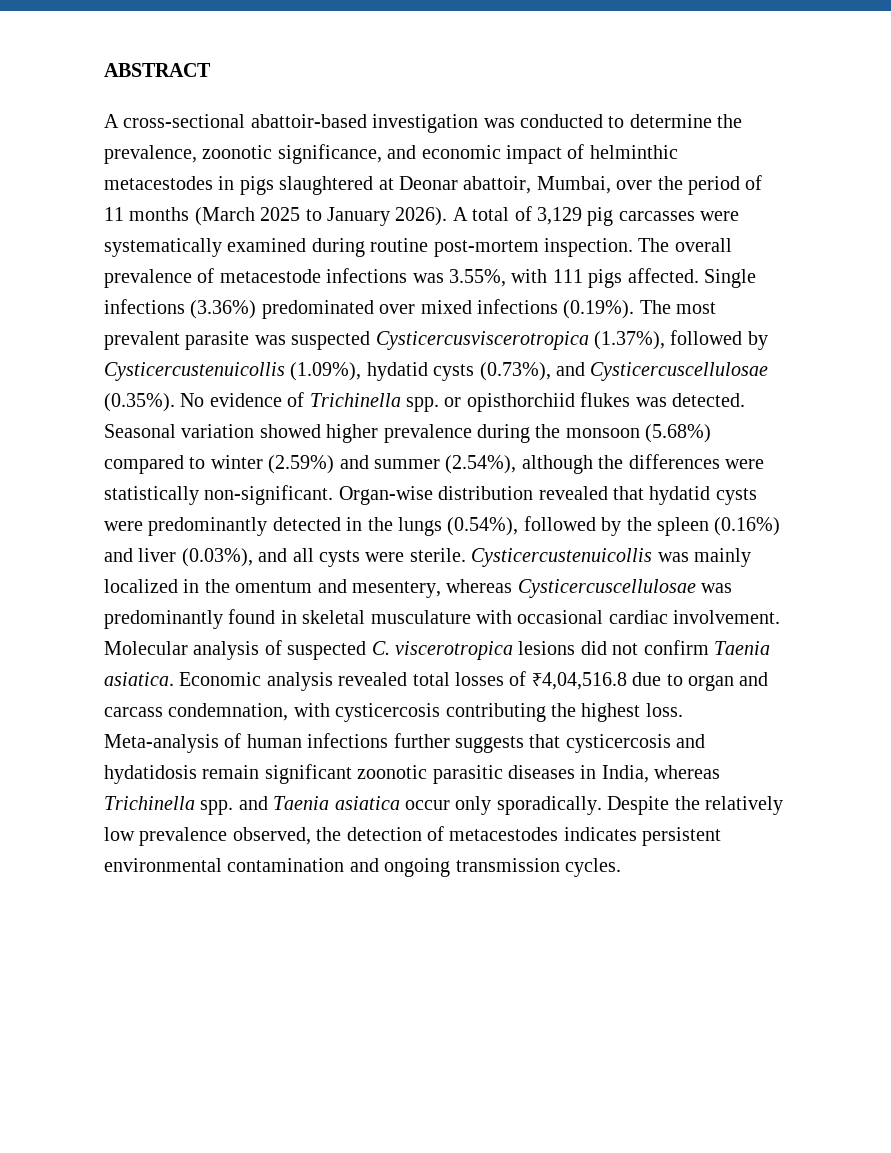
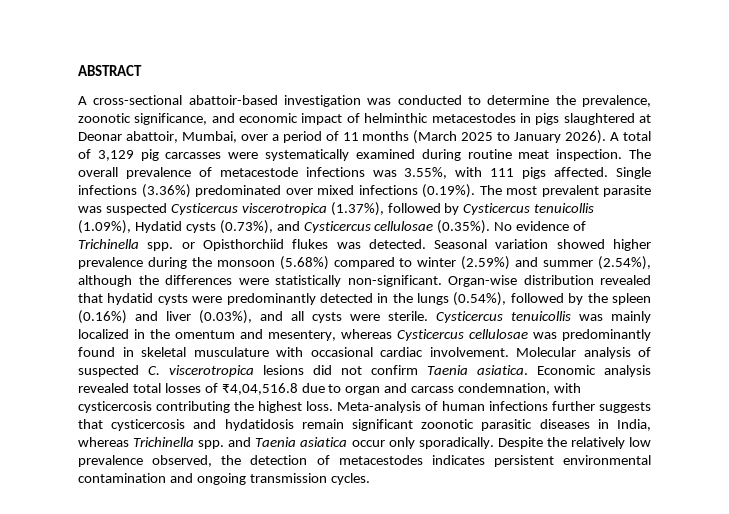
[657,176,683,190] the -> [271,134,279,141] a
[433,240,539,257] post-mortem -> [518,150,550,159] meat
[375,331,589,350] Cysticercusviscerotropica -> [170,203,327,215] Cysticercus viscerotropica
[104,362,428,381] Cysticercustenuicollis (1.09%), hydatid -> [463,203,595,215] [78,220,182,234] Cysticercus tenuicollis (1.09%), Hydatid
[590,362,769,381] Cysticercuscellulosae -> [303,221,434,233] Cysticercus cellulosae
[466,393,575,412] opisthorchiid -> [202,239,284,251] Opisthorchiid
[471,548,653,567] Cysticercustenuicollis -> [436,311,571,323] Cysticercus tenuicollis
[517,579,696,598] Cysticercuscellulosae -> [397,329,528,341] Cysticercus cellulosae

